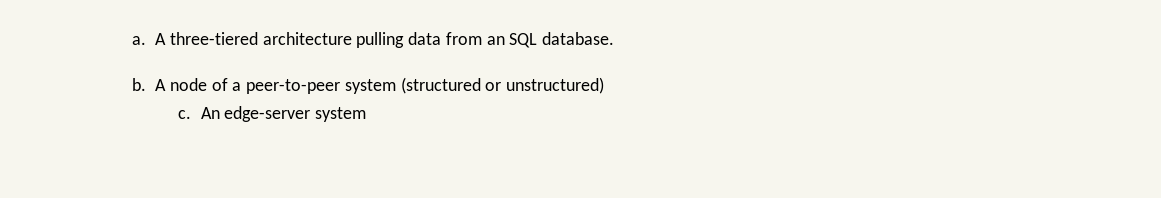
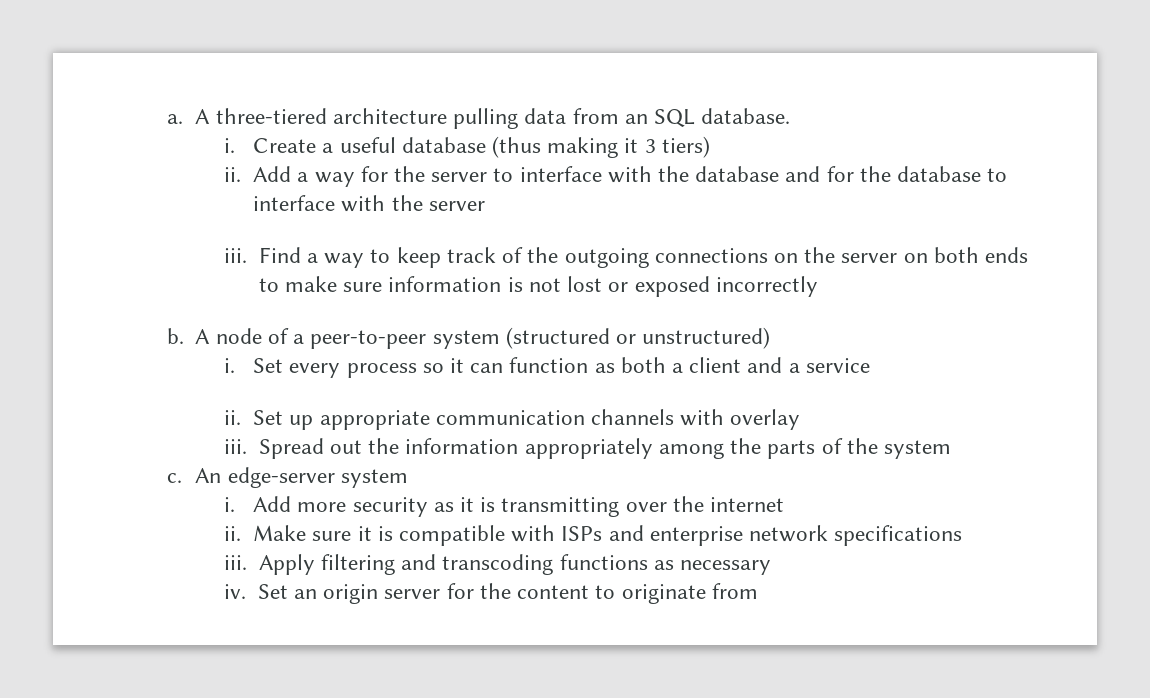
(614, 38) none -> [224,136,710,158] [224,166,1008,187] [253,195,485,212] [224,247,1028,268] [258,276,818,297] // i. Create a useful database (thus making it 3 tiers) // ii. Add a way for the server to interface with the database and for the database to interface with the server // iii. Find a way to keep track of the outgoing connections on the server on both ends to make sure information is not lost or exposed incorrectly
[177,106,366,122] c. An edge-server system -> [224,357,870,378] [224,409,801,430] [224,438,951,459] [166,467,408,488] [224,496,785,517] [224,525,963,546] [224,554,772,575] [224,583,758,604] i. Set every process so it can function as both a client and a service // ii. Set up appropriate communication channels with overlay // iii. Spread out the information appropriately among the parts of the system // c. An edge-server system // i. Add more security as it is transmitting over the internet // ii. Make sure it is compatible with ISPs and enterprise network specifications // iii. Apply filtering and transcoding functions as necessary // iv. Set an origin server for the content to originate from

